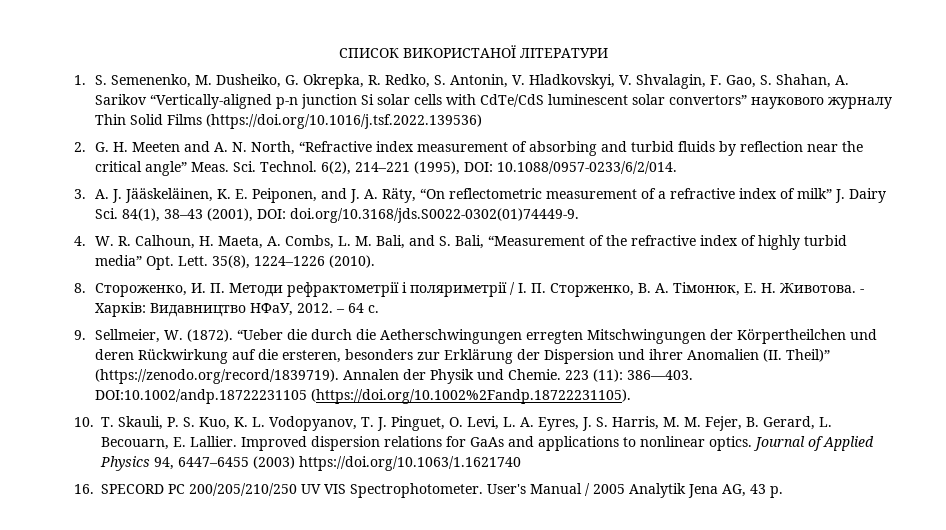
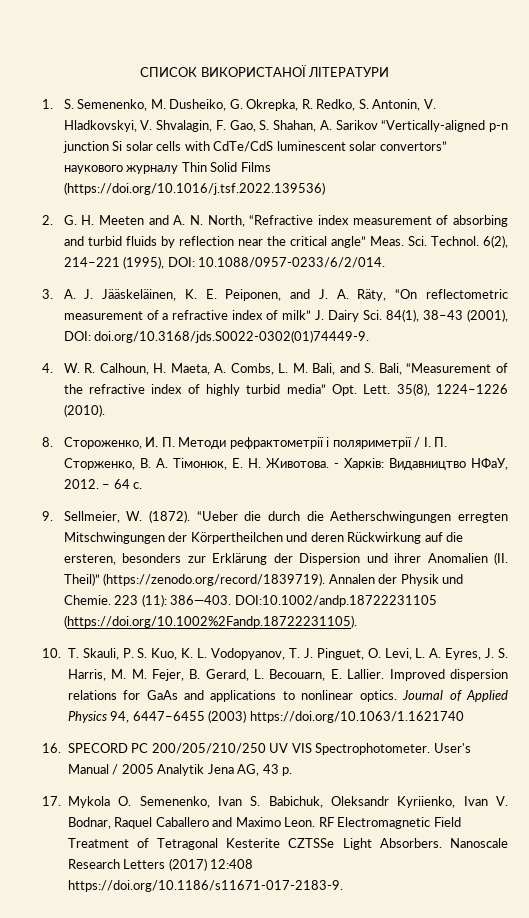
(784, 492) none -> [42,796,508,808] [67,817,461,829] [67,838,508,850] [67,858,254,871] [67,880,343,892] // 17. Mykola O. Semenenko, Ivan S. Babichuk, Oleksandr Kyriienko, Ivan V. Bodnar, Raquel Caballero and Maximo Leon. RF Electromagnetic Field Treatment of Tetragonal Kesterite CZTSSe Light Absorbers. Nanoscale Research Letters (2017) 12:408 https://doi.org/10.1186/s11671-017-2183-9.

